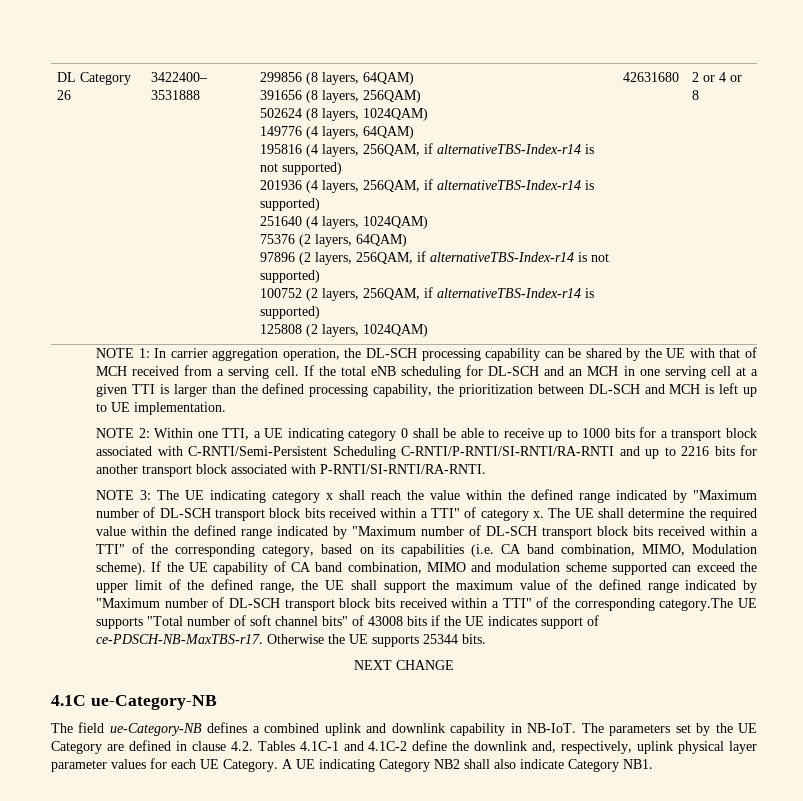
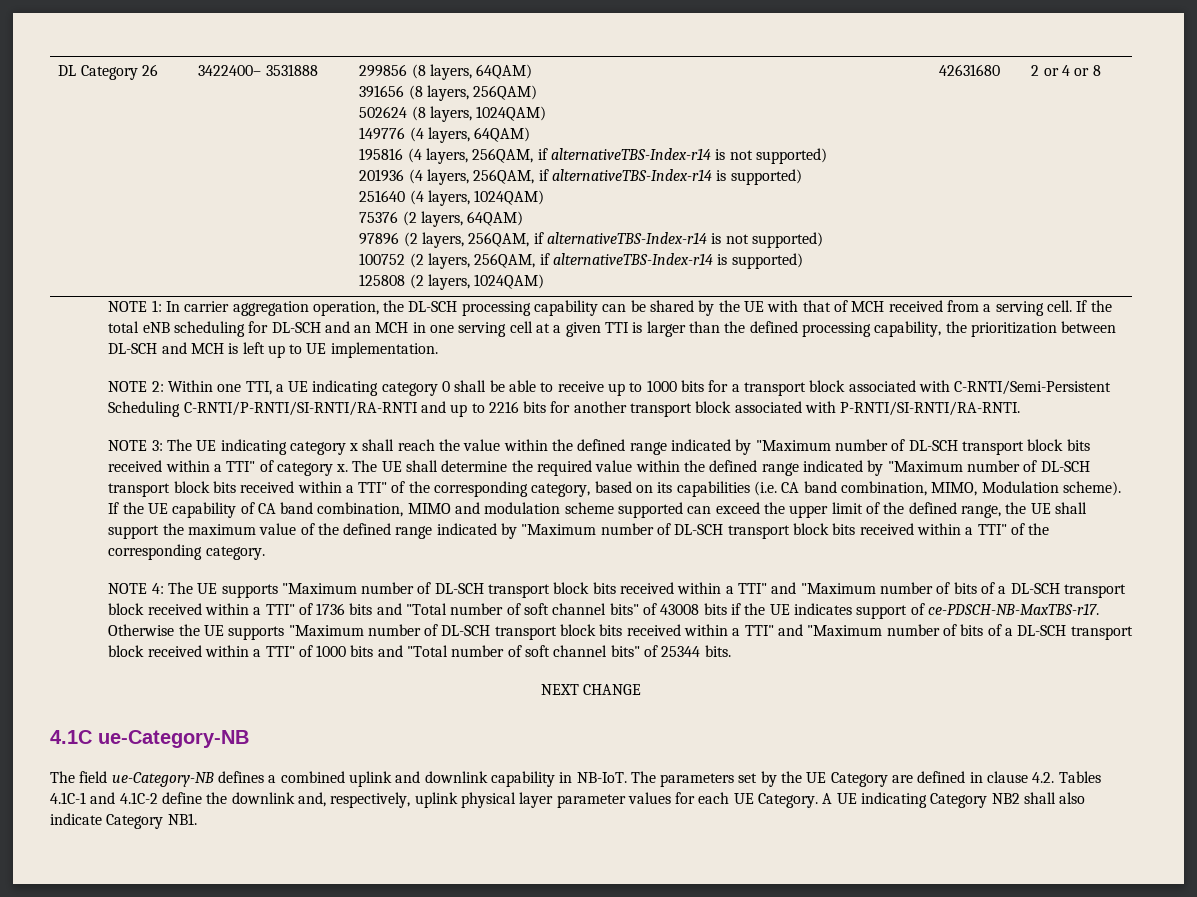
[659,598,758,611] [96,617,144,629] category.The UE supports -> [205,546,265,560] [108,582,1126,598] [108,603,402,615] category. // NOTE 4: The UE supports "Maximum number of DL-SCH transport block bits received within a TTI" and "Maximum number of bits of a DL-SCH transport block received within a TTI" of 1736 bits and
(420, 641) none -> [288,624,1133,640] [108,645,659,657] "Maximum number of DL-SCH transport block bits received within a TTI" and "Maximum number of bits of a DL-SCH transport block received within a TTI" of 1000 bits and "Total number of soft channel bits" of

